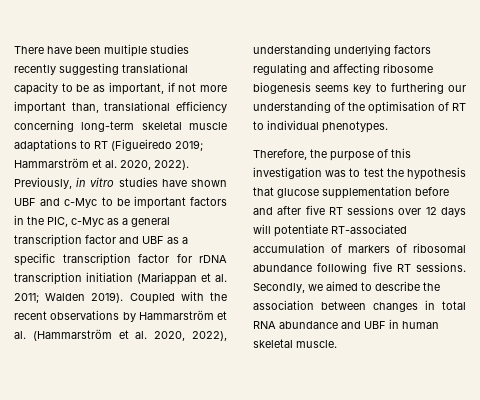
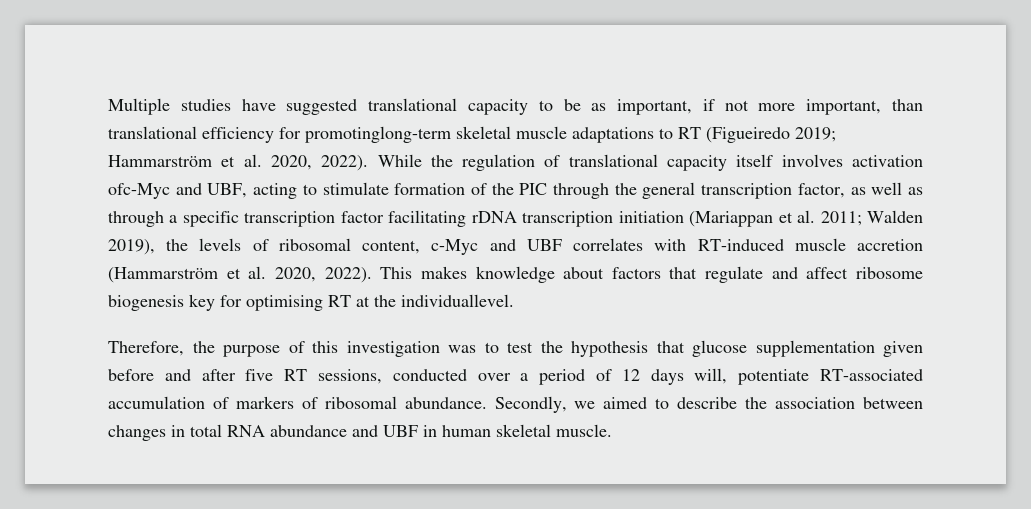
[14,44,189,57] [14,63,119,75] There have been multiple studies recently suggesting -> [108,98,358,115] Multiple studies have suggested
[14,101,227,114] [14,120,135,132] important than, translational efficiency concerning long-term -> [806,99,924,115] [108,126,451,143] important, than translational efficiency for promotinglong-term
[14,177,227,189] [14,196,228,209] [14,215,170,227] [14,234,179,247] Previously, in vitro studies have shown UBF and c-Myc to be important factors in the PIC, c-Myc as a general transcription factor and UBF as -> [377,154,923,171] [108,182,924,199] [108,211,164,227] While the regulation of translational capacity itself involves activation ofc-Myc and UBF, acting to stimulate formation of the PIC through the general transcription factor, as well as through
[176,254,192,263] for -> [388,210,467,227] facilitating
[91,291,227,304] [14,310,227,322] [14,329,227,341] [253,44,431,56] [253,63,433,75] [253,82,466,94] [253,101,466,114] [253,120,388,133] 2019). Coupled with the recent observations by Hammarström et al. (Hammarström et al. 2020, 2022), understanding underlying factors regulating and affecting ribosome biogenesis seems key to furthering our understanding of the optimisation of RT to individual phenotypes. -> [108,238,924,255] [108,266,923,283] [108,294,514,311] 2019), the levels of ribosomal content, c-Myc and UBF correlates with RT-induced muscle accretion (Hammarström et al. 2020, 2022). This makes knowledge about factors that regulate and affect ribosome biogenesis key for optimising RT at the individuallevel.
(412, 192) none -> [883,341,923,357] given
[347,205,422,215] sessions over -> [318,369,612,385] sessions, conducted over a period of
[253,224,271,234] will -> [694,368,728,384] will,
[253,262,466,274] abundance following five RT sessions. -> [404,397,487,409] abundance.

